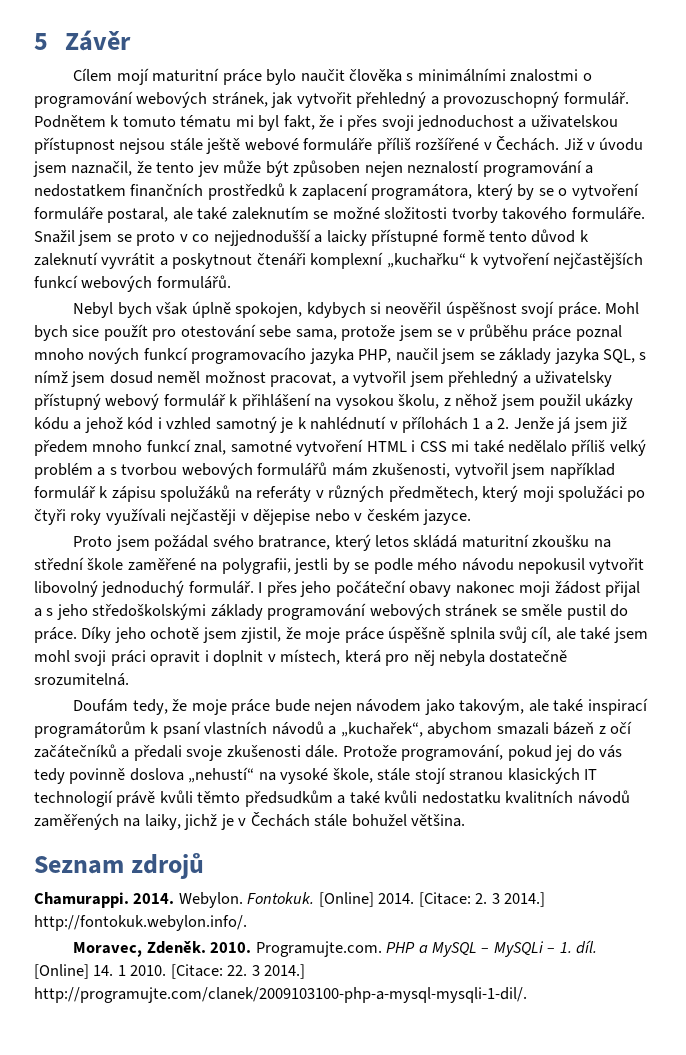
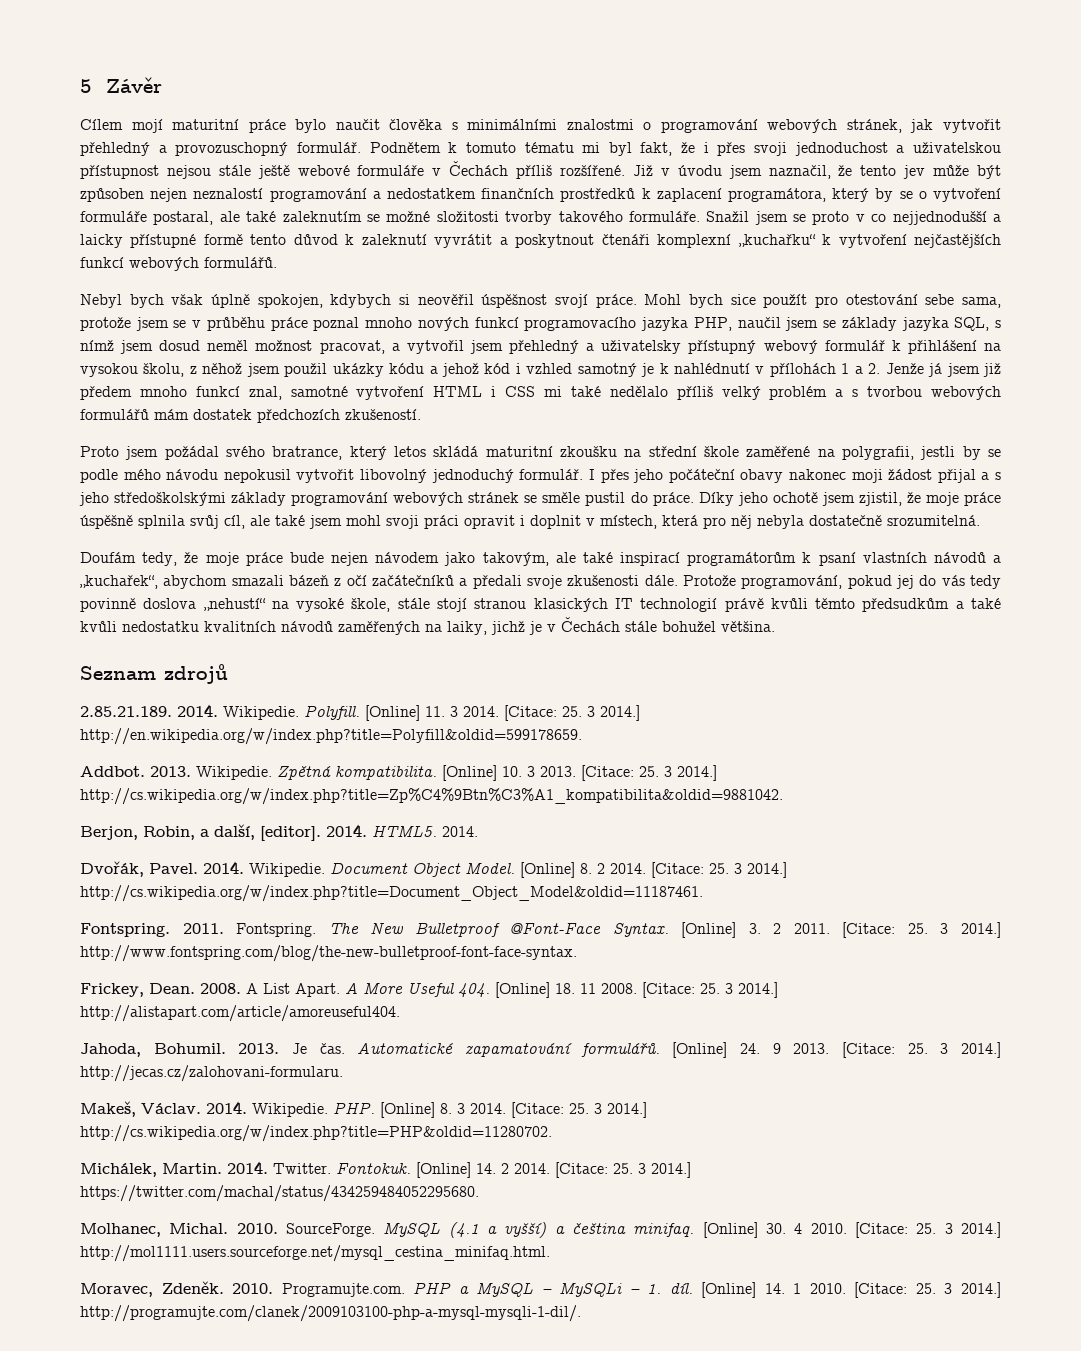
[376,136,560,154] příliš rozšířené v Čechách. -> [432,161,626,179] v Čechách příliš rozšířené.
[372,462,615,479] [34,485,646,502] [34,508,472,525] zkušenosti, vytvořil jsem například formulář k zápisu spolužáků na referáty v různých předmětech, který moji spolužáci po čtyři roky využívali nejčastěji v dějepise nebo v českém jazyce. -> [193,409,421,423] dostatek předchozích zkušeností.
[34,892,546,908] [34,915,247,931] Chamurappi. 2014. Webylon. Fontokuk. [Online] 2014. [Citace: 2. 3 2014.] http://fontokuk.webylon.info/. -> [80,704,640,721] [80,728,582,745] [80,765,717,781] [80,788,783,805] [80,824,478,841] [80,861,787,878] [80,885,703,902] [80,922,1001,938] [80,945,577,962] [80,982,778,998] [80,1005,400,1022] [80,1042,1001,1058] [80,1065,343,1082] [80,1101,647,1118] [80,1125,552,1142] [80,1161,691,1178] [80,1185,479,1202] [80,1222,1002,1238] [80,1245,550,1262] 2.85.21.189. 2014. Wikipedie. Polyfill. [Online] 11. 3 2014. [Citace: 25. 3 2014.] http://en.wikipedia.org/w/index.php?title=Polyfill&oldid=599178659. // Addbot. 2013. Wikipedie. Zpětná kompatibilita. [Online] 10. 3 2013. [Citace: 25. 3 2014.] http://cs.wikipedia.org/w/index.php?title=Zp%C4%9Btn%C3%A1_kompatibilita&oldid=9881042. // Berjon, Robin, a další, [editor]. 2014. HTML5. 2014. // Dvořák, Pavel. 2014. Wikipedie. Document Object Model. [Online] 8. 2 2014. [Citace: 25. 3 2014.] http://cs.wikipedia.org/w/index.php?title=Document_Object_Model&oldid=11187461. // Fontspring. 2011. Fontspring. The New Bulletproof @Font-Face Syntax. [Online] 3. 2 2011. [Citace: 25. 3 2014.] http://www.fontspring.com/blog/the-new-bulletproof-font-face-syntax. // Frickey, Dean. 2008. A List Apart. A More Useful 404. [Online] 18. 11 2008. [Citace: 25. 3 2014.] http://alistapart.com/article/amoreuseful404. // Jahoda, Bohumil. 2013. Je čas. Automatické zapamatování formulářů. [Online] 24. 9 2013. [Citace: 25. 3 2014.] http://jecas.cz/zalohovani-formularu. // Makeš, Václav. 2014. Wikipedie. PHP. [Online] 8. 3 2014. [Citace: 25. 3 2014.] http://cs.wikipedia.org/w/index.php?title=PHP&oldid=11280702. // Michálek, Martin. 2014. Twitter. Fontokuk. [Online] 14. 2 2014. [Citace: 25. 3 2014.] https://twitter.com/machal/status/434259484052295680. // Molhanec, Michal. 2010. SourceForge. MySQL (4.1 a vyšší) a čeština minifaq. [Online] 30. 4 2010. [Citace: 25. 3 2014.] http://mol1111.users.sourceforge.net/mysql_cestina_minifaq.html.
[227,965,248,976] 22. -> [915,1283,936,1294] 25.

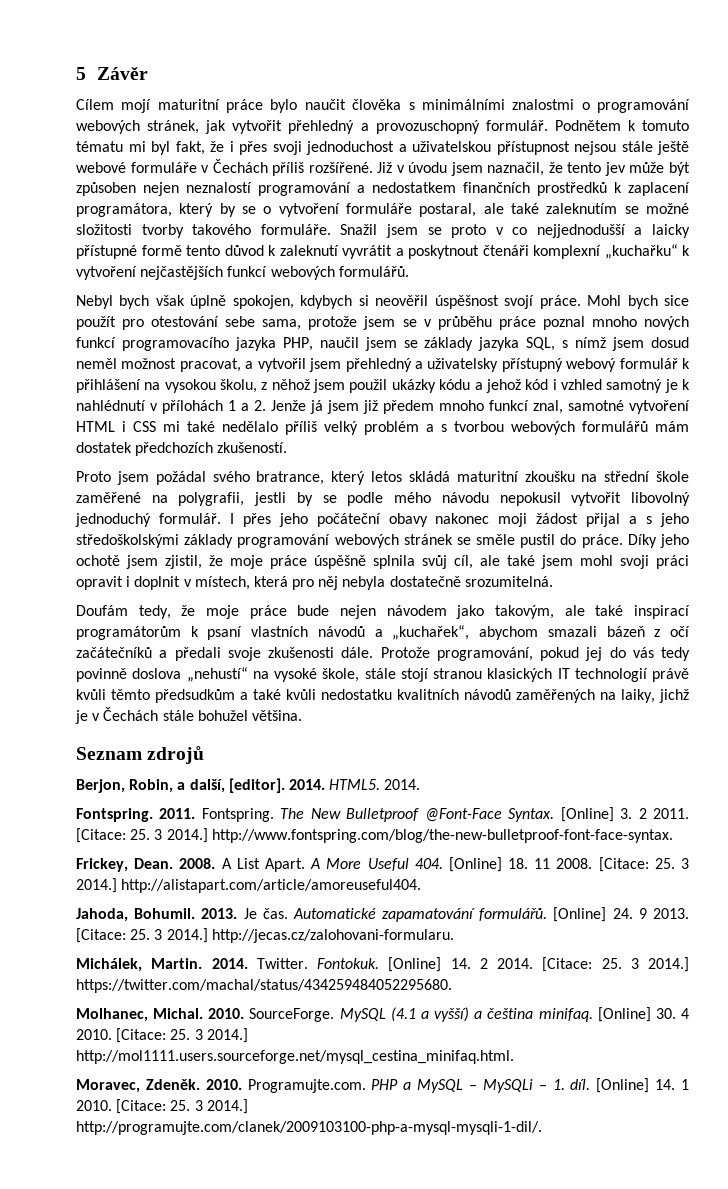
[80,704,640,721] [80,728,582,745] [80,765,717,781] [80,788,783,805] // 2.85.21.189. 2014. Wikipedie. Polyfill. [Online] 11. 3 2014. [Citace: 25. 3 2014.] http://en.wikipedia.org/w/index.php?title=Polyfill&oldid=599178659. // Addbot. 2013. Wikipedie. Zpětná kompatibilita. [Online] 10. 3 2013. [Citace: 25. 3 2014.] http://cs.wikipedia.org/w/index.php?title=Zp%C4%9Btn%C3%A1_kompatibilita&oldid=9881042. -> (205, 755) none
[80,861,787,878] [80,885,703,902] // Dvořák, Pavel. 2014. Wikipedie. Document Object Model. [Online] 8. 2 2014. [Citace: 25. 3 2014.] http://cs.wikipedia.org/w/index.php?title=Document_Object_Model&oldid=11187461. -> (421, 784) none
[80,1101,647,1118] [80,1125,552,1142] // Makeš, Václav. 2014. Wikipedie. PHP. [Online] 8. 3 2014. [Citace: 25. 3 2014.] http://cs.wikipedia.org/w/index.php?title=PHP&oldid=11280702. -> (454, 936) none

